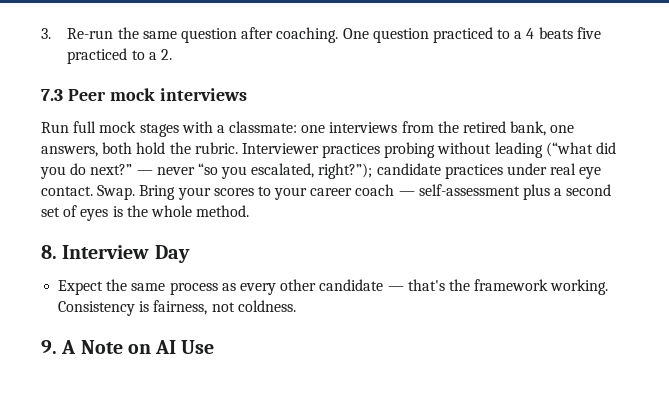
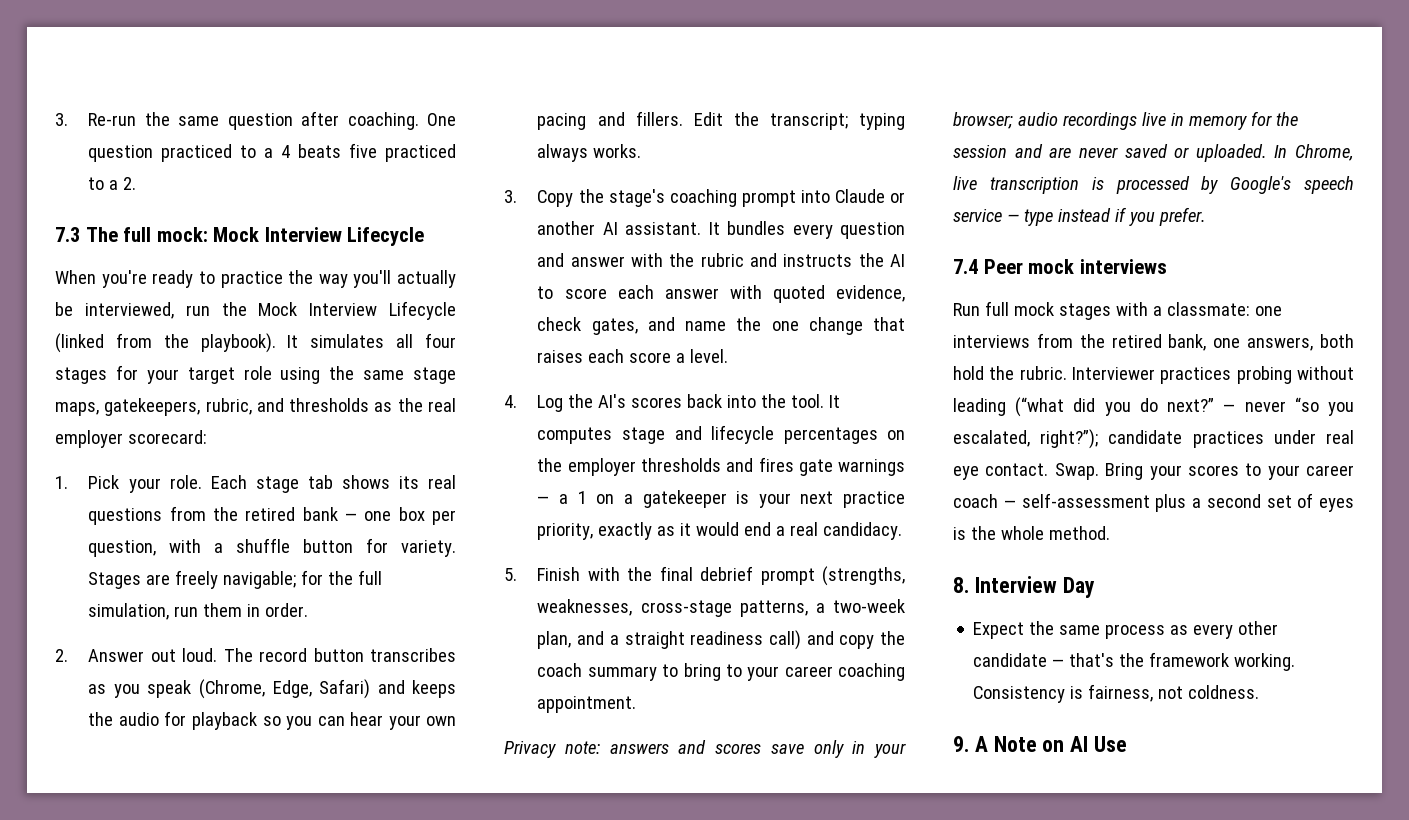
(63, 95) none -> [85,227,425,246] [55,270,456,288] [55,301,456,320] [55,333,456,353] [55,365,456,384] [55,398,456,416] [55,430,207,448] [55,475,457,493] [88,506,457,525] [88,538,456,557] [88,570,383,589] [88,603,309,620] [55,648,456,662] [88,679,457,699] [88,711,457,730] [537,111,905,130] [537,144,642,162] [504,189,905,207] [537,221,905,239] [537,253,905,267] [537,285,905,303] [537,317,905,335] [537,349,729,363] [504,394,841,412] [537,425,905,444] [537,457,905,476] [537,490,905,508] [537,522,903,540] [504,566,905,586] [537,599,905,617] [537,630,905,650] [537,663,905,681] [537,696,637,713] [504,740,906,758] [953,111,1298,130] [953,144,1354,162] [953,176,1354,194] [953,207,1206,226] [953,259,978,274] The full mock: Mock Interview Lifecycle // When you're ready to practice the way you'll actually be interviewed, run the Mock Interview Lifecycle (linked from the playbook). It simulates all four stages for your target role using the same stage maps, gatekeepers, rubric, and thresholds as the real employer scorecard: // 1. Pick your role. Each stage tab shows its real questions from the retired bank — one box per question, with a shuffle button for variety. Stages are freely navigable; for the full simulation, run them in order. // 2. Answer out loud. The record button transcribes as you speak (Chrome, Edge, Safari) and keeps the audio for playback so you can hear your own pacing and fillers. Edit the transcript; typing always works. // 3. Copy the stage's coaching prompt into Claude or another AI assistant. It bundles every question and answer with the rubric and instructs the AI to score each answer with quoted evidence, check gates, and name the one change that raises each score a level. // 4. Log the AI's scores back into the tool. It computes stage and lifecycle percentages on the employer thresholds and fires gate warnings — a 1 on a gatekeeper is your next practice priority, exactly as it would end a real candidacy. // 5. Finish with the final debrief prompt (strengths, weaknesses, cross-stage patterns, a two-week plan, and a straight readiness call) and copy the coach summary to bring to your career coaching appointment. // Privacy note: answers and scores save only in your browser; audio recordings live in memory for the session and are never saved or uploaded. In Chrome, live transcription is processed by Google's speech service — type instead if you prefer. // 7.4

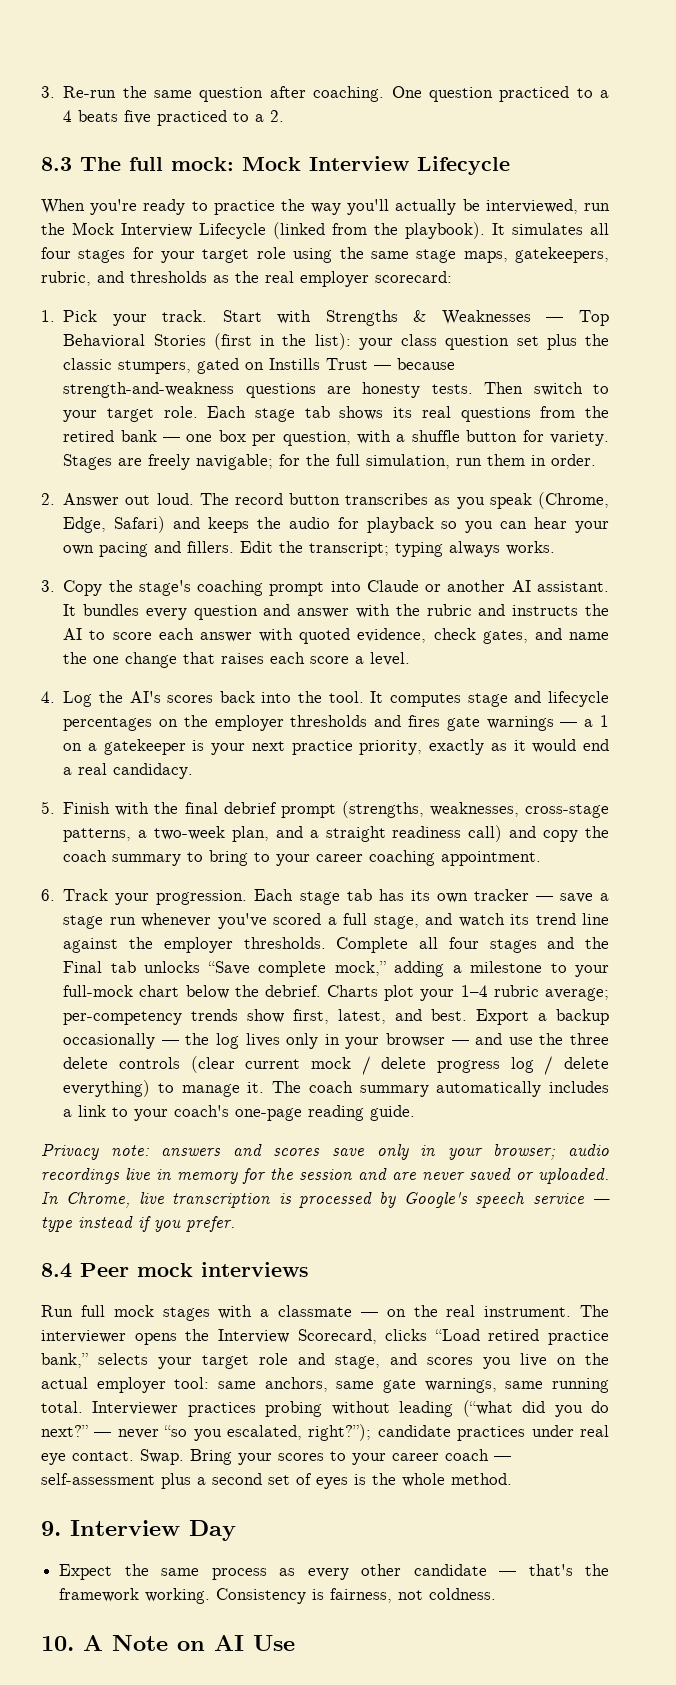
[55,227,80,242] 7.3 -> [41,157,72,171] 8.3
(161, 485) none -> [162,310,609,326] [63,333,609,350] [63,358,456,374] [63,382,609,398] [63,408,154,422] track. Start with Strengths & Weaknesses — Top Behavioral Stories (first in the list): your class question set plus the classic stumpers, gated on Instills Trust — because strength-and-weakness questions are honesty tests. Then switch to your target
(637, 704) none -> [41,889,609,905] [63,913,610,929] [63,937,609,953] [63,961,610,977] [63,985,610,1001] [63,1009,609,1025] [63,1033,609,1049] [63,1056,609,1075] [63,1080,609,1097] [63,1105,416,1121] // 6. Track your progression. Each stage tab has its own tracker — save a stage run whenever you've scored a full stage, and watch its trend line against the employer thresholds. Complete all four stages and the Final tab unlocks “Save complete mock,” adding a milestone to your full-mock chart below the debrief. Charts plot your 1–4 rubric average; per-competency trends show first, latest, and best. Export a backup occasionally — the log lives only in your browser — and use the three delete controls (clear current mock / delete progress log / delete everything) to manage it. The coach summary automatically includes a link to your coach's one-page reading guide.
[953,259,978,274] 7.4 -> [41,1263,72,1278] 8.4
[1166,302,1282,316] [953,333,1354,351] [953,366,1067,380] classmate: one interviews from the retired bank, one answers, both hold the rubric. -> [278,1305,609,1317] [41,1329,609,1345] [41,1353,609,1369] [41,1377,609,1393] [41,1401,83,1413] classmate — on the real instrument. The interviewer opens the Interview Scorecard, clicks “Load retired practice bank,” selects your target role and stage, and scores you live on the actual employer tool: same anchors, same gate warnings, same running total.
[953,577,969,593] 8. -> [41,1521,61,1536] 9.
[953,736,969,752] 9. -> [41,1636,74,1651] 10.

